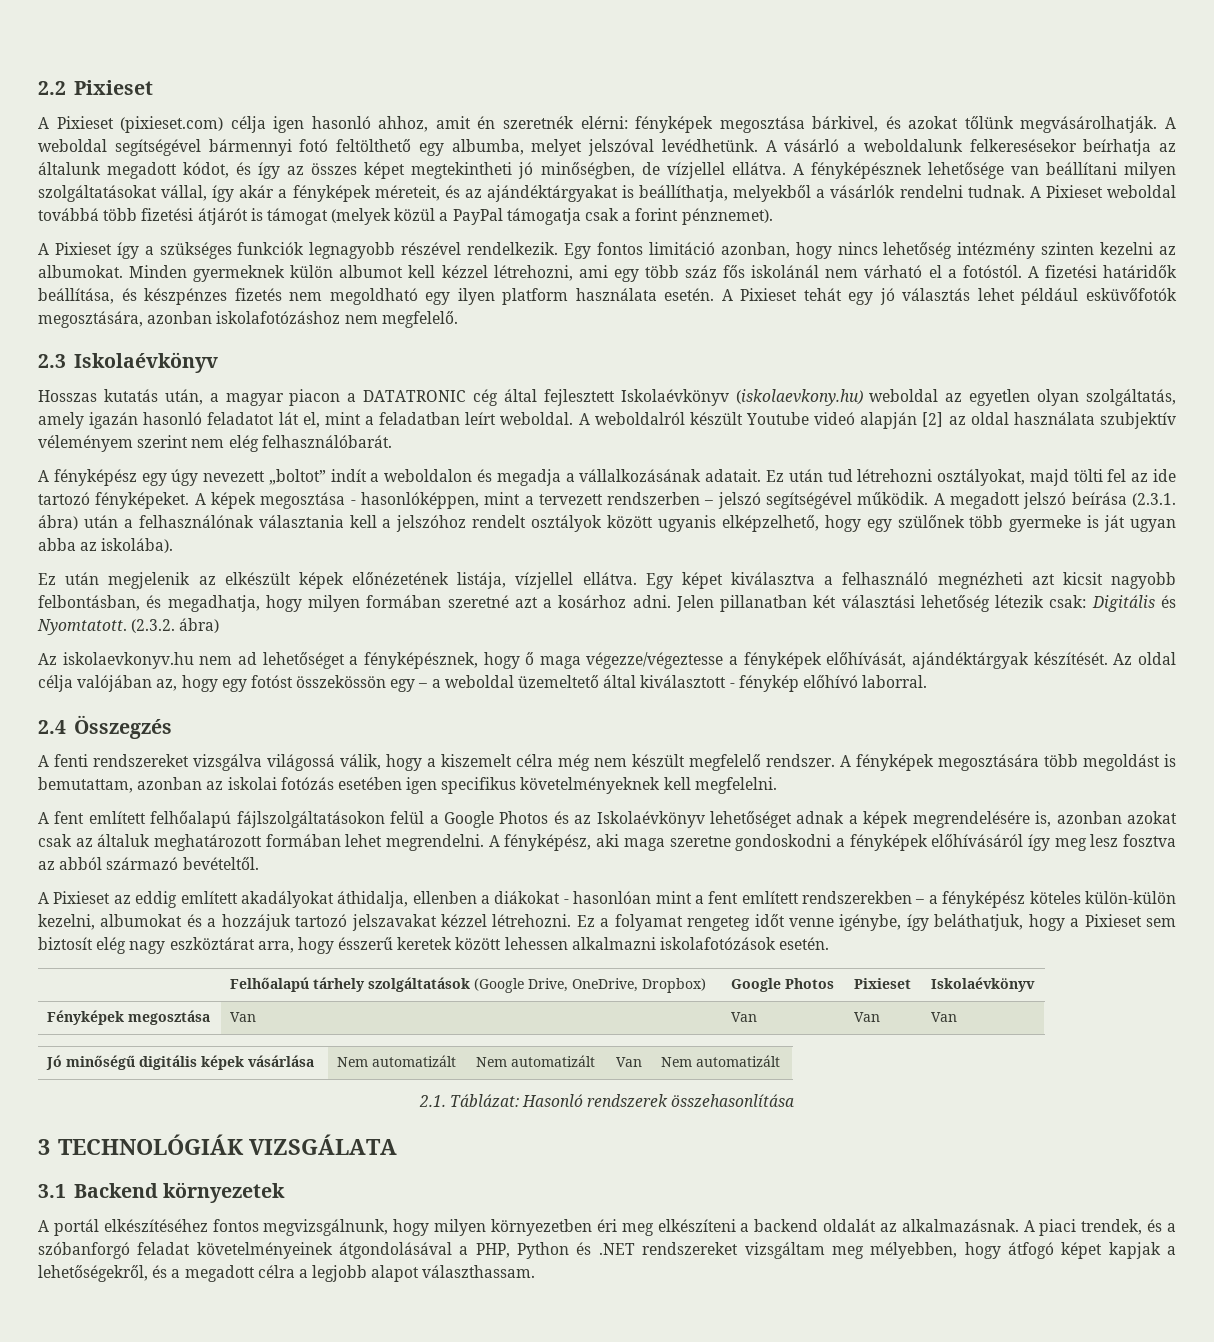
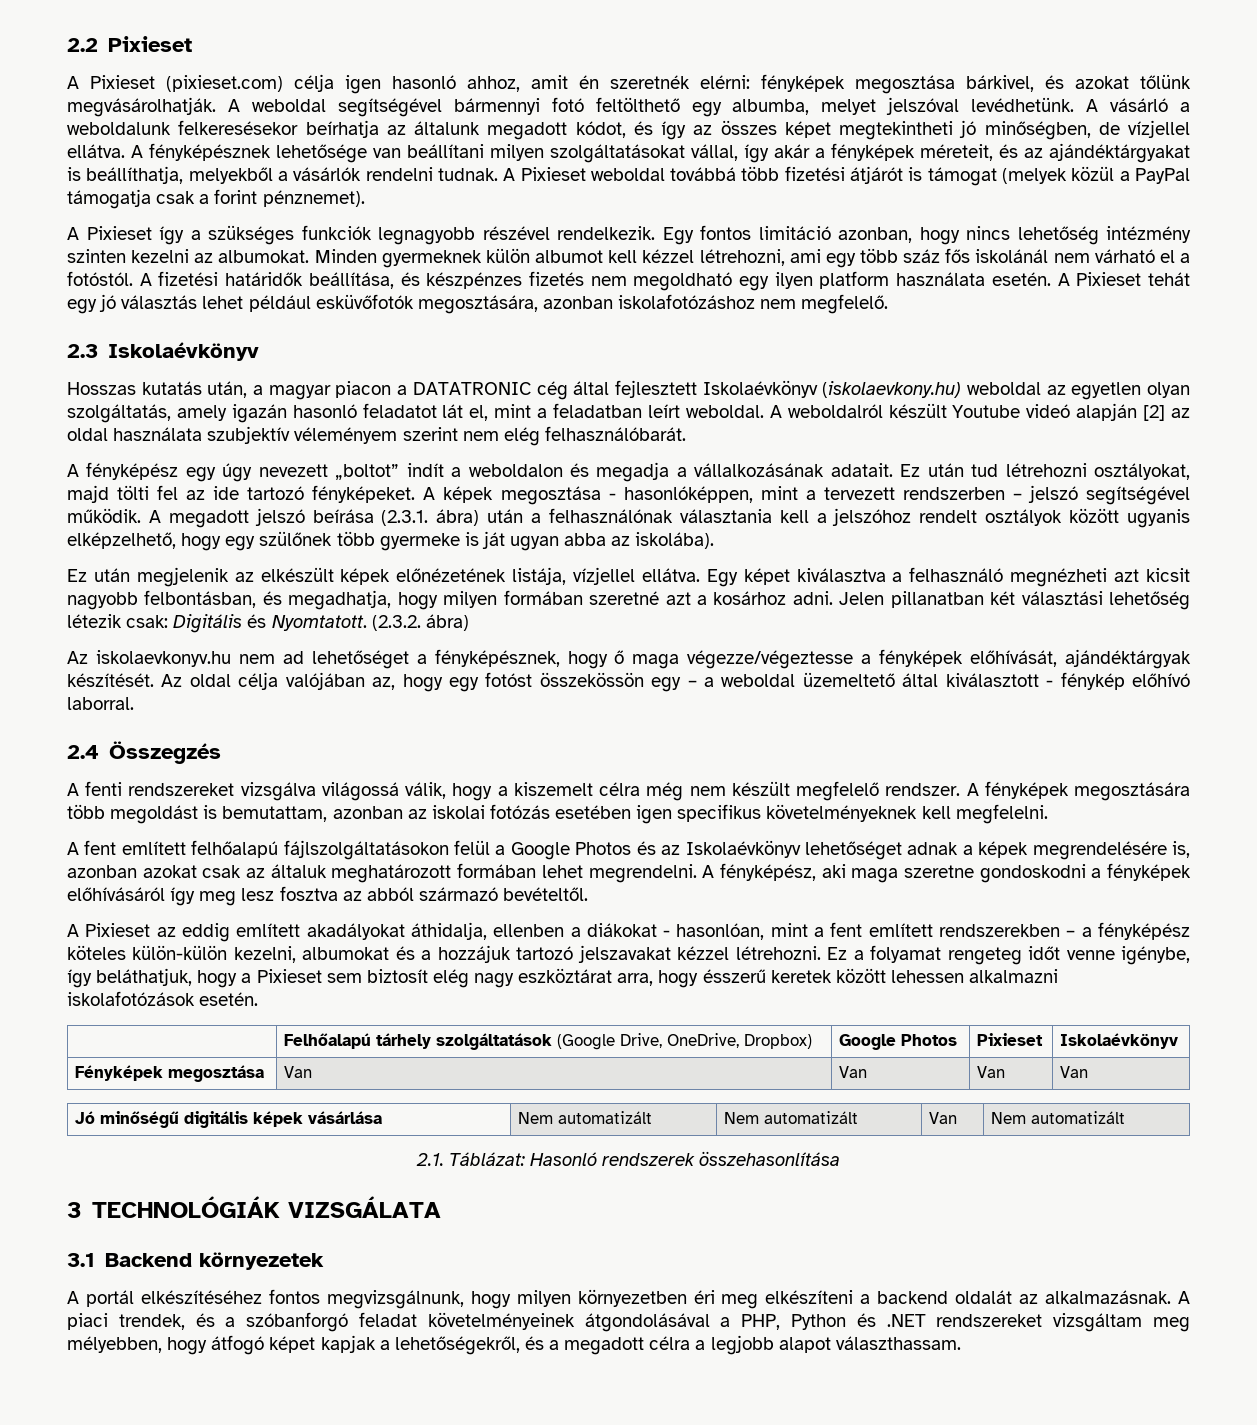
[573,891,652,904] hasonlóan -> [676,923,765,940] hasonlóan,

